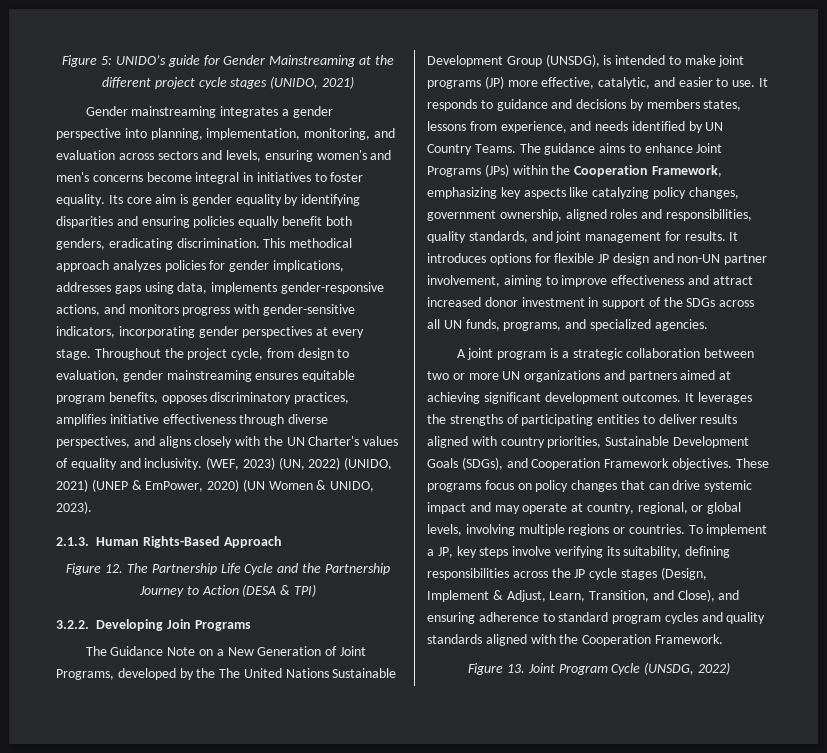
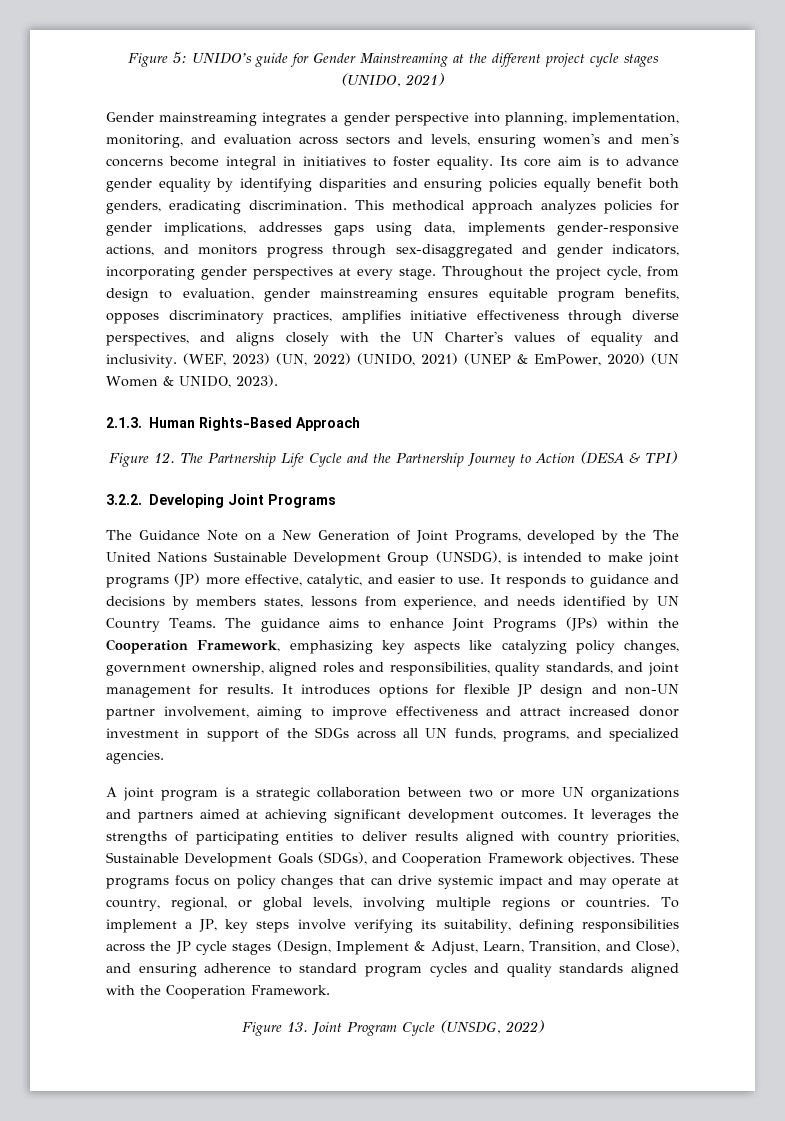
(189, 199) none -> [605,156,679,167] to advance
[234,304,355,316] with gender-sensitive -> [332,244,603,258] through sex-disaggregated and gender
[166,619,191,629] Join -> [228,494,265,505] Joint

